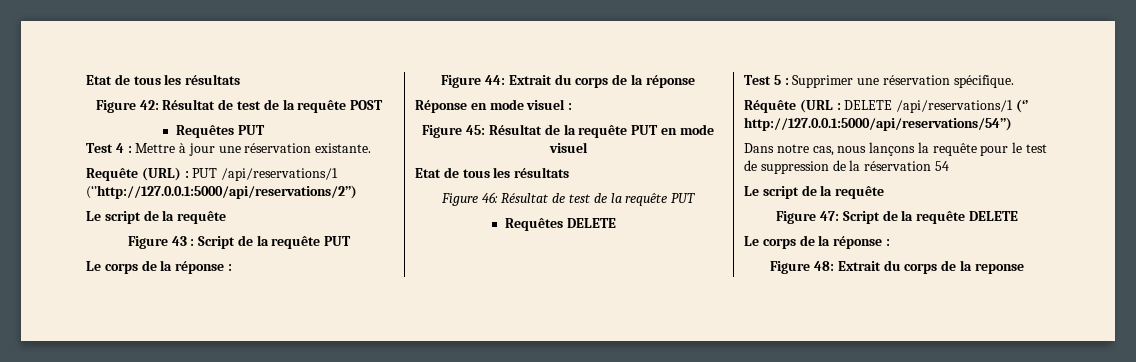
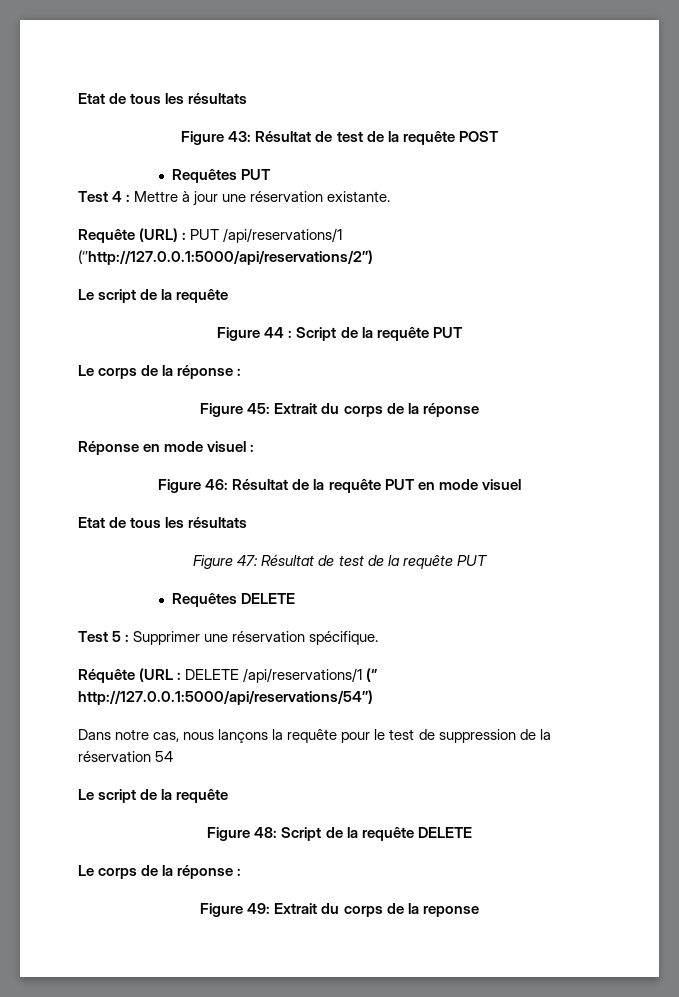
[86,74,241,85] [95,100,159,113] Etat de tous les résultats // Figure 42: -> [78,93,248,104] [181,131,252,145] Etat de tous les résultats // Figure 43:
[171,236,187,246] 43 -> [264,327,285,338] 44
[485,75,506,85] 44: -> [247,403,271,414] 45:
[466,125,486,135] 45: -> [205,479,229,490] 46:
[481,192,498,203] 46: -> [237,555,259,566] 47:
[819,211,839,221] 47: -> [254,827,278,838] 48:
[814,261,835,271] 48: -> [247,903,271,914] 49:

